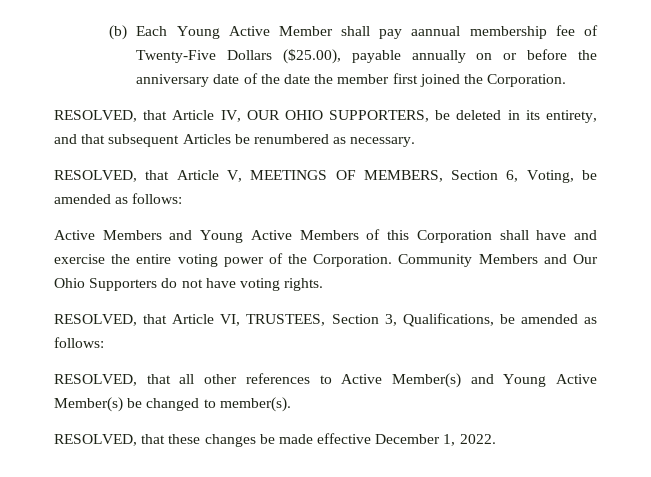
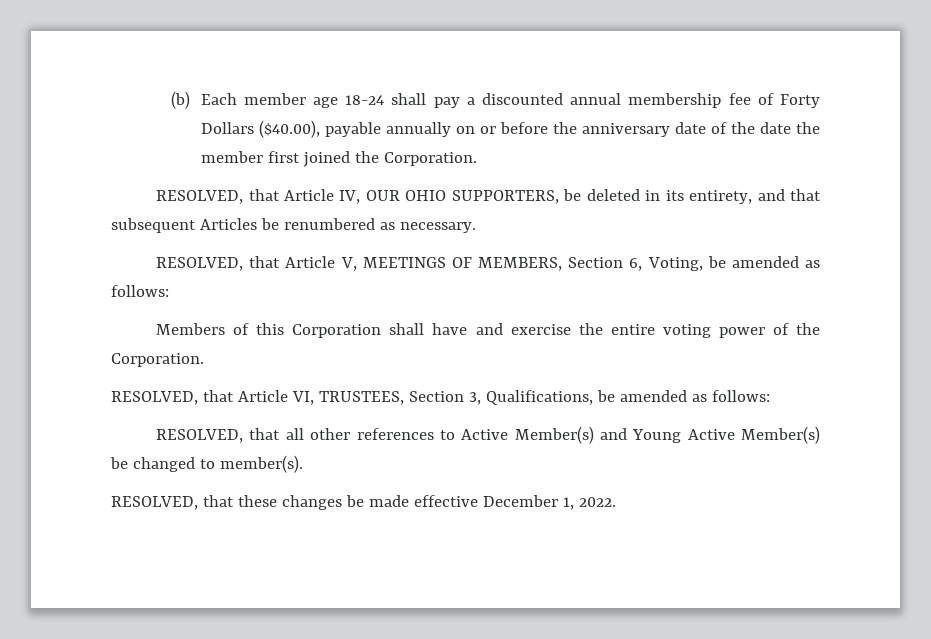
[176,25,598,39] [136,49,341,64] Young Active Member shall pay aannual membership fee of Twenty-Five Dollars ($25.00), -> [243,93,820,108] [200,120,320,138] member age 18-24 shall pay a discounted annual membership fee of Forty Dollars ($40.00),
[54,230,292,243] Active Members and Young Active -> (169, 291) none
[398,254,598,267] [54,278,324,291] Community Members and Our Ohio Supporters do not have voting rights. -> (204, 360) none

